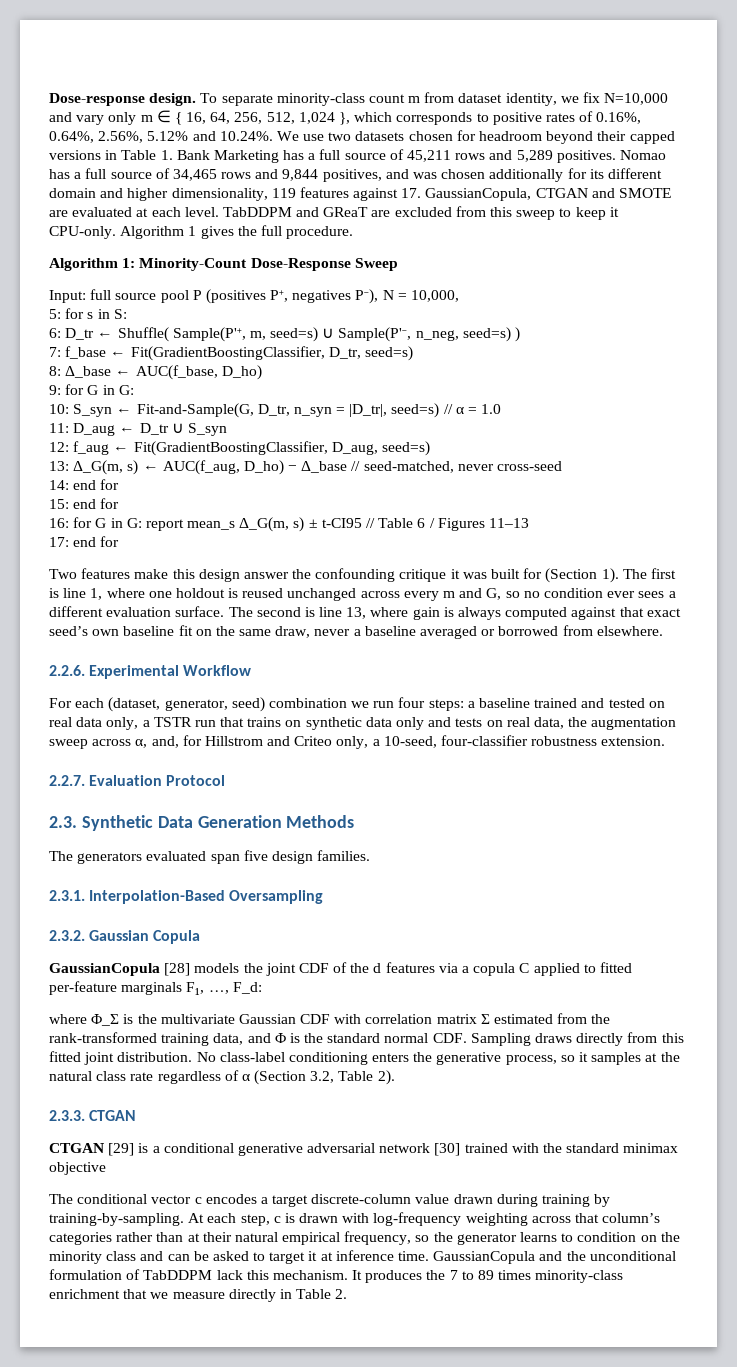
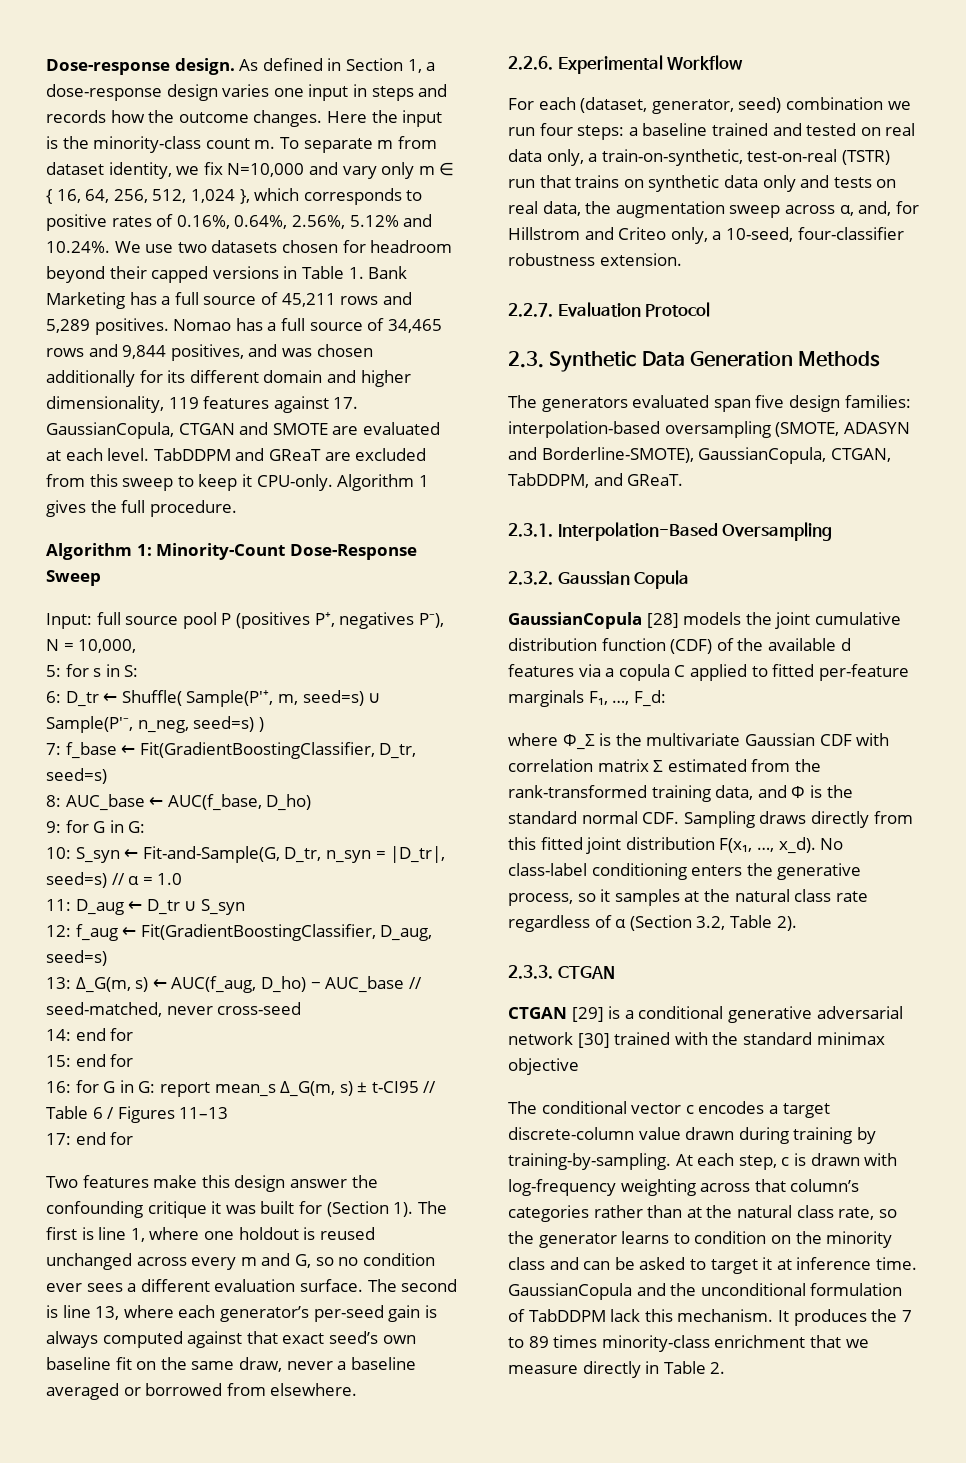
[200,93,405,106] To separate minority-class count -> [239,58,436,73] [46,84,448,101] [46,110,443,127] [46,136,373,153] As defined in Section 1, a dose-response design varies one input in steps and records how the outcome changes. Here the input is the minority-class count m. To separate
[65,366,112,378] Δ_base -> [65,794,145,811] AUC_base
[301,461,348,473] Δ_base -> [325,976,405,993] AUC_base
(409, 612) none -> [178,1305,384,1322] each generator’s per-seed
[153,717,192,727] TSTR -> [601,149,890,166] train-on-synthetic, test-on-real (TSTR)
[317,850,371,861] families. -> [844,395,911,408] [508,421,910,438] [508,447,891,464] [508,473,684,488] families: interpolation-based oversampling (SMOTE, ADASYN and Borderline-SMOTE), GaussianCopula, CTGAN, TabDDPM, and GReaT.
[298,963,329,973] CDF -> [814,612,901,625] [508,638,713,654] cumulative distribution function (CDF)
(370, 968) none -> [767,638,836,651] available
[117,1052,193,1062] distribution. -> [625,837,816,854] distribution F(x₁, …, x_d).
[202,1231,412,1245] their natural empirical frequency, -> [706,1205,875,1220] the natural class rate,

